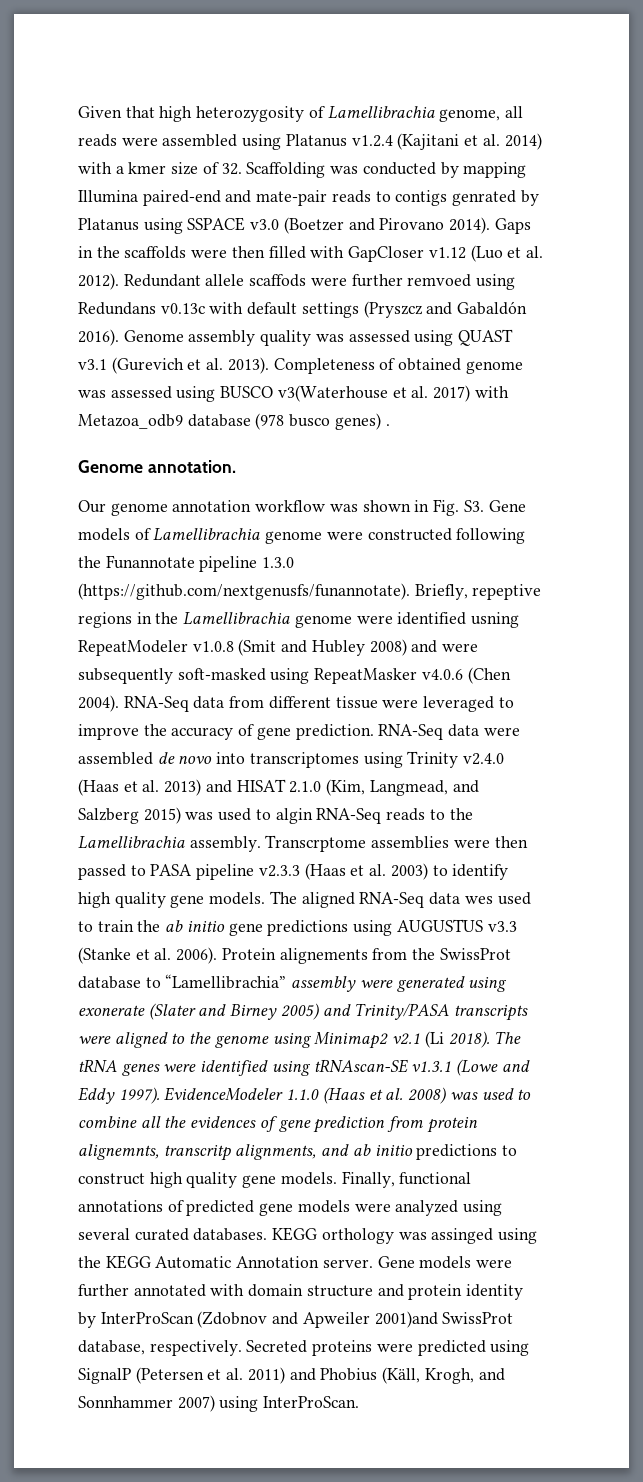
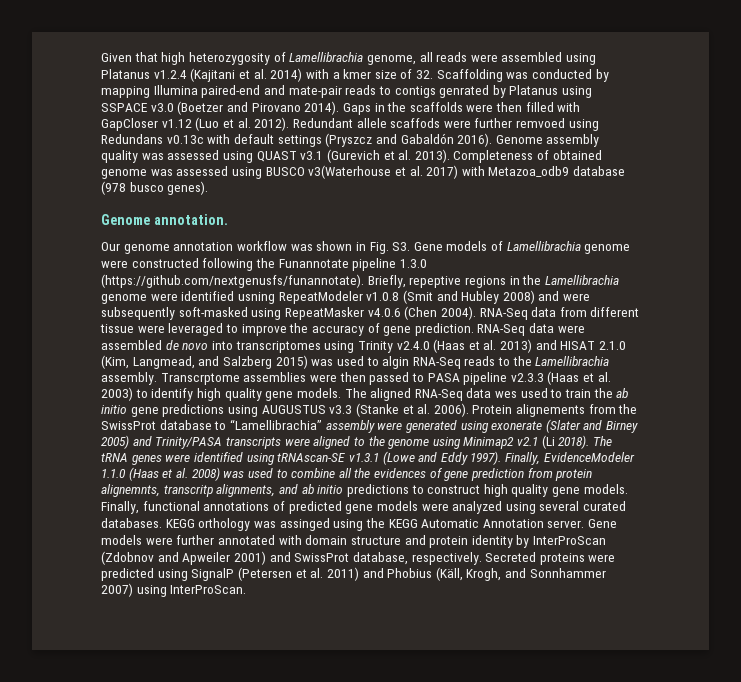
[334,413,390,430] genes) . -> [167,181,209,195] genes).
(160, 1095) none -> [505,452,541,465] Finally,
[374,1311,438,1328] 2001)and -> [233,551,291,565] 2001) and

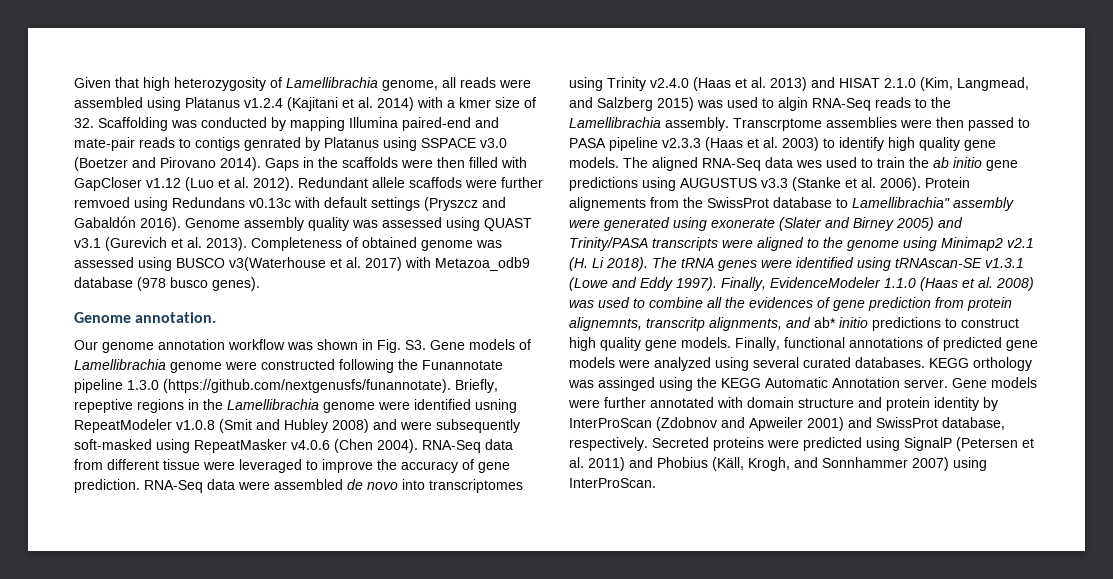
[229,419,322,430] “Lamellibrachia” -> [852,197,950,208] Lamellibrachia"
[541,435,555,449] (Li -> [569,257,604,271] (H. Li
[301,484,314,494] ab -> [814,317,836,328] ab*

